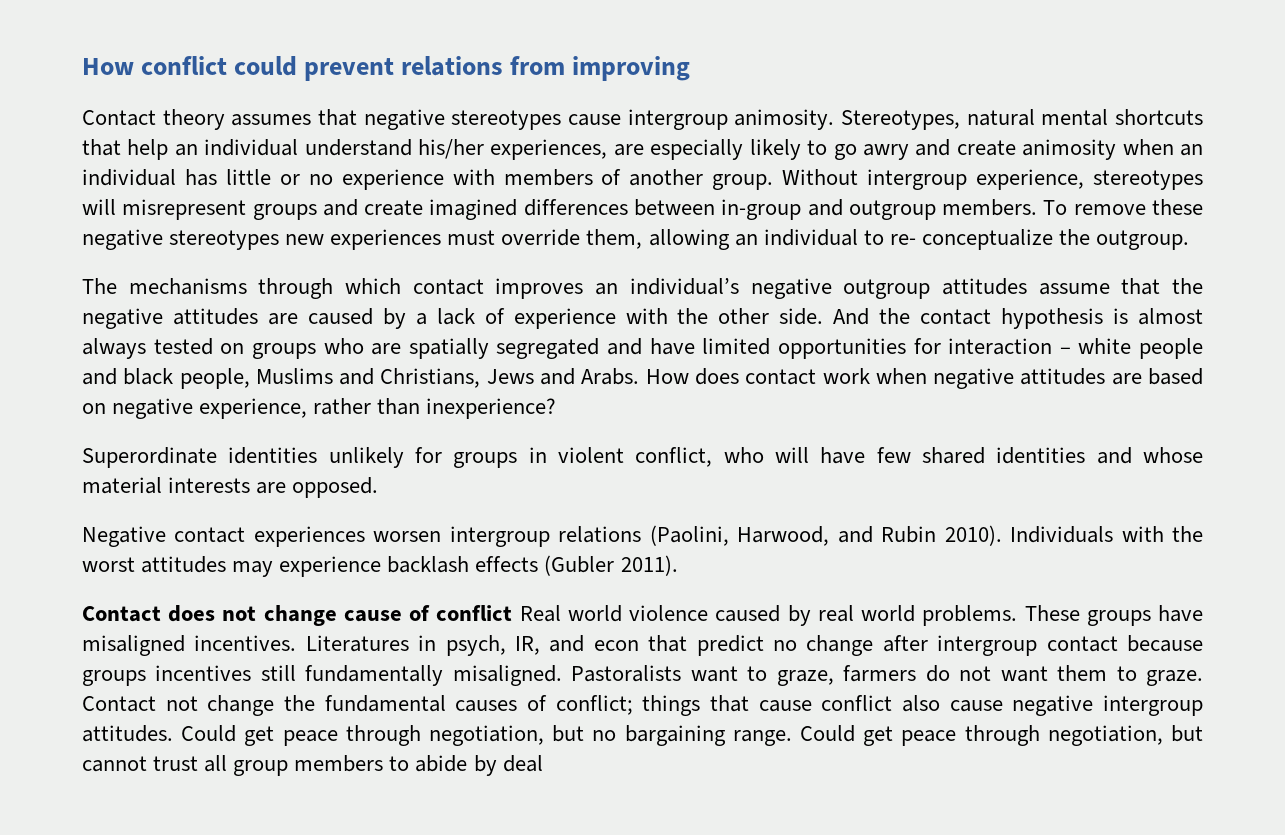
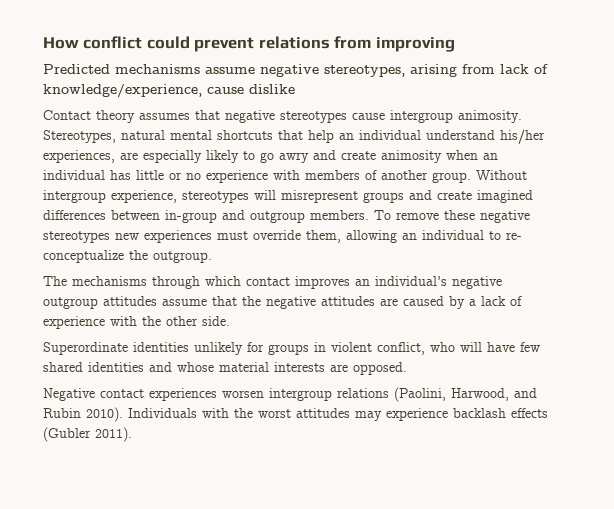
(691, 68) none -> [43,64,548,77] [43,84,295,98] // Predicted mechanisms assume negative stereotypes, arising from lack of knowledge/experience, cause dislike
[833,308,1203,329] [82,338,1203,359] [82,368,1203,389] [82,398,557,419] And the contact hypothesis is almost always tested on groups who are spatially segregated and have limited opportunities for interaction – white people and black people, Muslims and Christians, Jews and Arabs. How does contact work when negative attitudes are based on negative experience, rather than inexperience? -> (230, 321) none
[82,605,1204,626] [82,635,1203,656] [82,665,1204,686] [82,695,1203,716] [82,725,1204,746] [82,755,543,776] // Contact does not change cause of conflict Real world violence caused by real world problems. These groups have misaligned incentives. Literatures in psych, IR, and econ that predict no change after intergroup contact because groups incentives still fundamentally misaligned. Pastoralists want to graze, farmers do not want them to graze. Contact not change the fundamental causes of conflict; things that cause conflict also cause negative intergroup attitudes. Could get peace through negotiation, but no bargaining range. Could get peace through negotiation, but cannot trust all group members to abide by deal -> (132, 434) none

